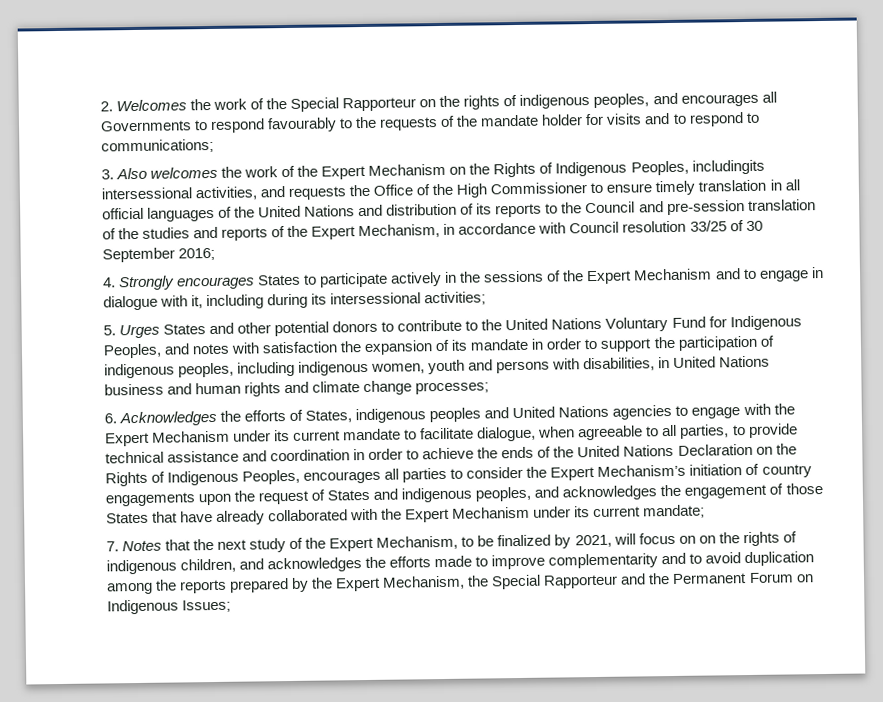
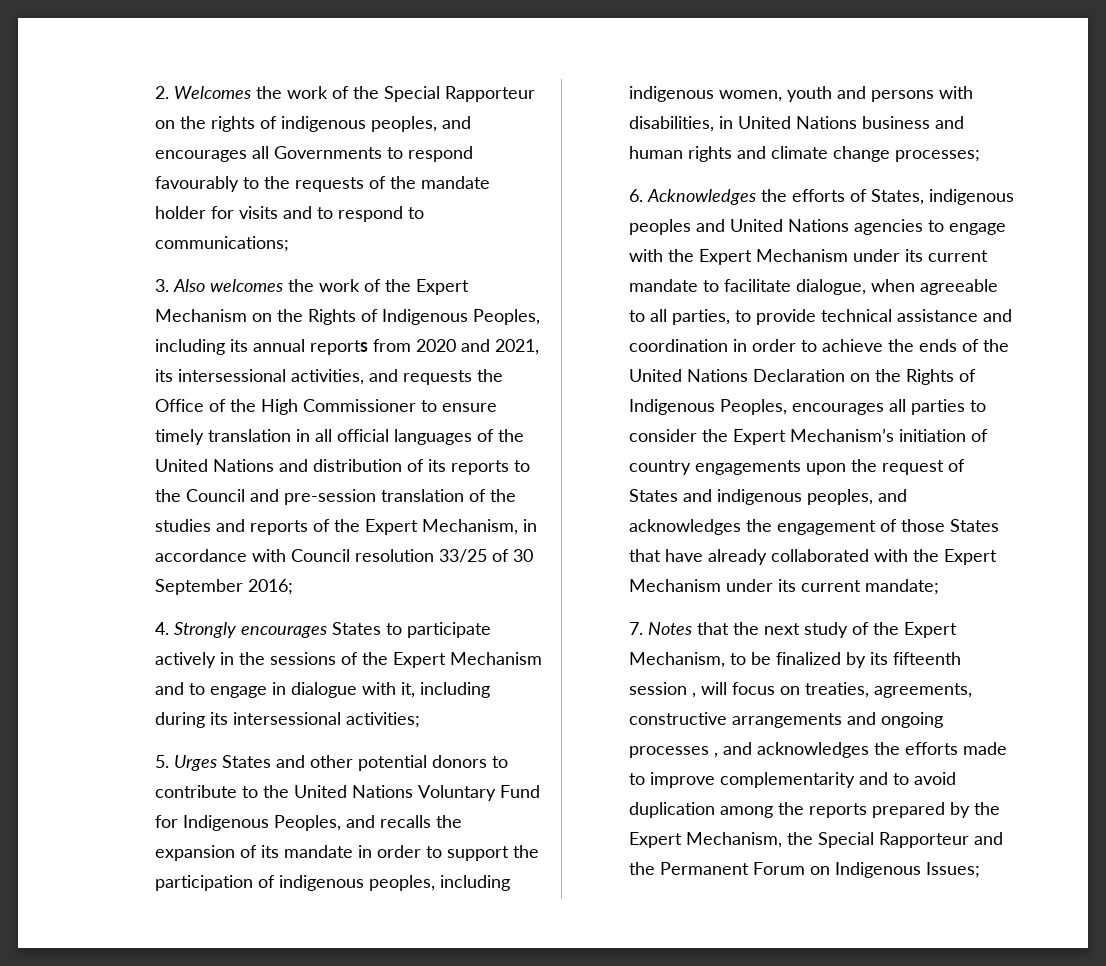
[691,159,765,175] includingits -> [154,339,539,355] [154,369,173,382] including its annual reports from 2020 and 2021, its
[191,341,339,355] notes with satisfaction -> [379,815,431,828] recalls
[574,531,797,548] [105,558,236,575] 2021, will focus on on the rights of indigenous children, -> [869,652,961,665] [628,682,972,698] [628,712,943,728] [628,746,718,758] its fifteenth session , will focus on treaties, agreements, constructive arrangements and ongoing processes ,

